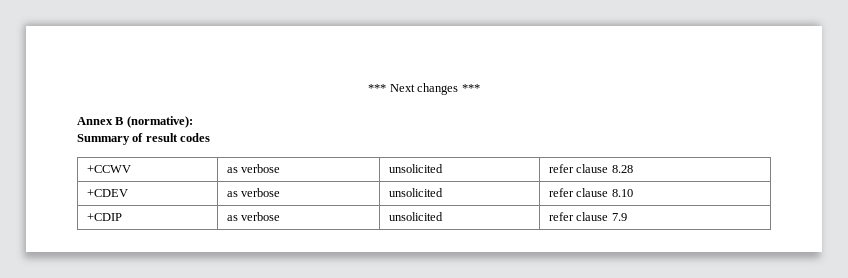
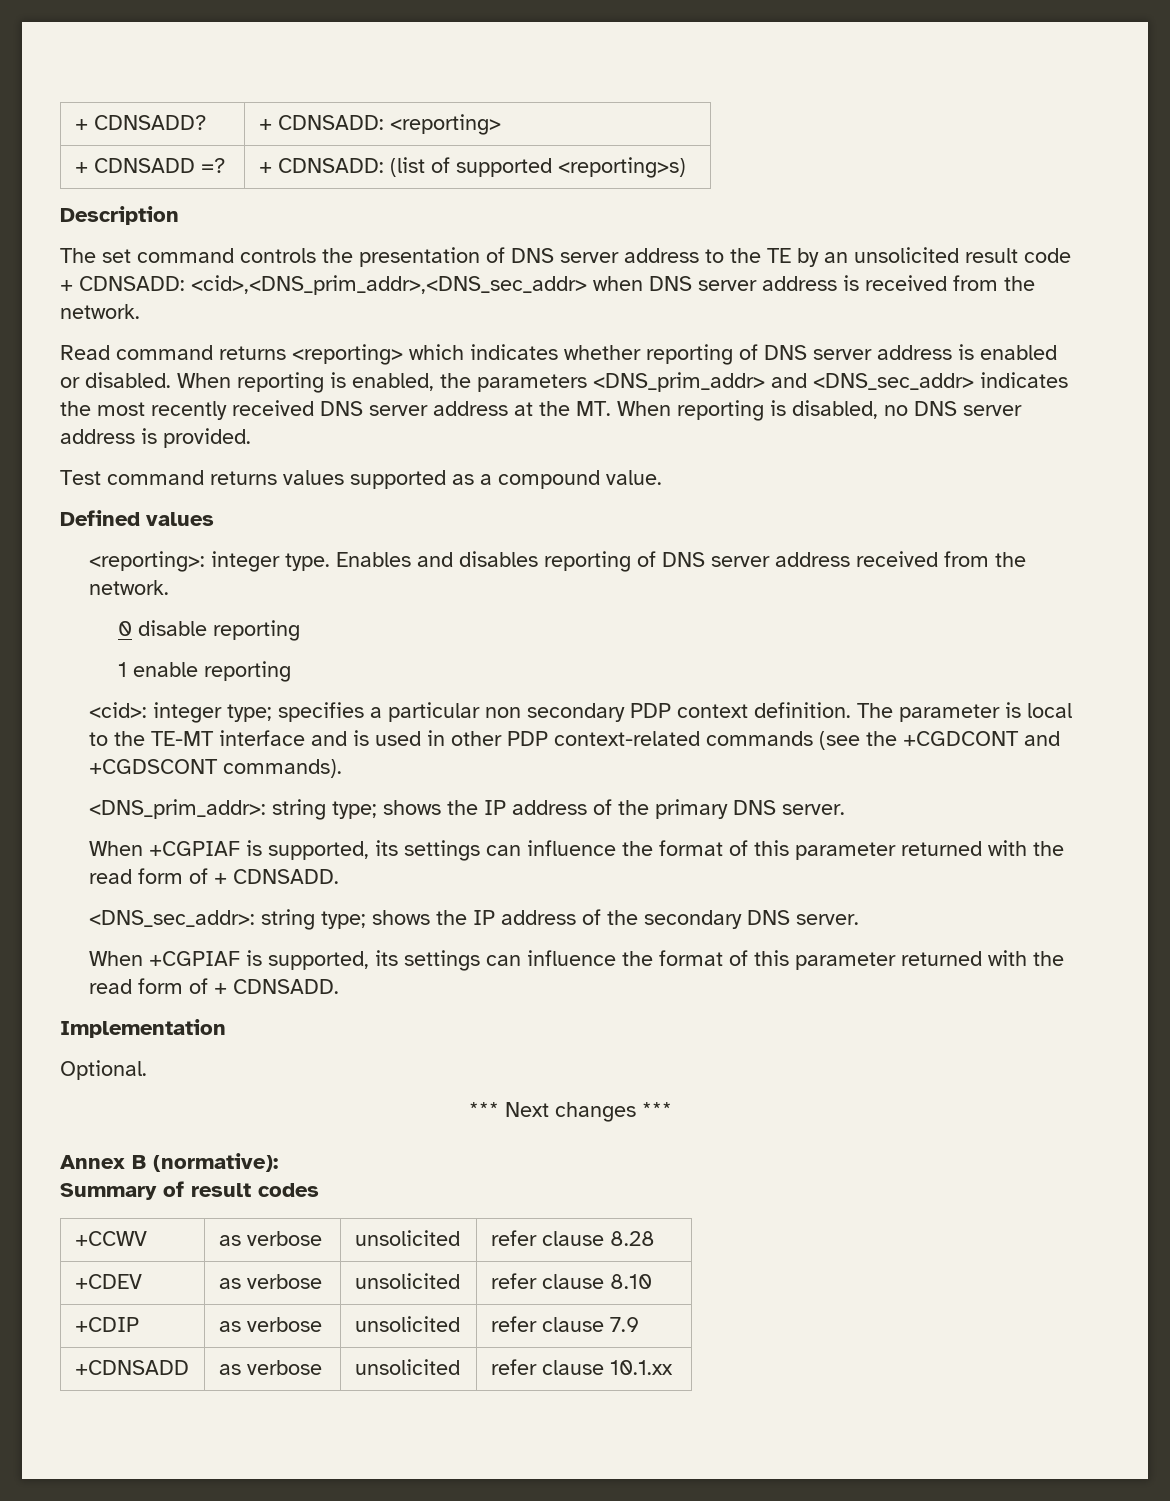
(368, 88) none -> [74,115,206,130] [258,114,501,135] [74,158,225,173] [258,157,686,178] [60,206,179,225] [60,247,1071,267] [60,275,1035,295] [60,304,140,319] [60,344,1057,365] [60,372,1068,393] [60,400,1022,421] [60,428,251,448] [60,470,662,489] [60,510,214,526] [88,551,1026,572] [88,580,169,595] [117,620,300,641] [117,661,291,682] [88,702,1072,723] [88,730,1060,750] [88,759,342,778] [88,799,845,820] [88,840,1064,861] [88,868,339,884] [88,909,859,930] [88,950,1064,971] [88,978,339,994] [60,1019,226,1038] [60,1060,147,1080] + CDNSADD? | + CDNSADD: <reporting> // + CDNSADD =? | + CDNSADD: (list of supported <reporting>s) // Description // The set command controls the presentation of DNS server address to the TE by an unsolicited result code + CDNSADD: <cid>,<DNS_prim_addr>,<DNS_sec_addr> when DNS server address is received from the network. // Read command returns <reporting> which indicates whether reporting of DNS server address is enabled or disabled. When reporting is enabled, the parameters <DNS_prim_addr> and <DNS_sec_addr> indicates the most recently received DNS server address at the MT. When reporting is disabled, no DNS server address is provided. // Test command returns values supported as a compound value. // Defined values // <reporting>: integer type. Enables and disables reporting of DNS server address received from the network. // 0 disable reporting // 1 enable reporting // <cid>: integer type; specifies a particular non secondary PDP context definition. The parameter is local to the TE-MT interface and is used in other PDP context-related commands (see the +CGDCONT and +CGDSCONT commands). // <DNS_prim_addr>: string type; shows the IP address of the primary DNS server. // When +CGPIAF is supported, its settings can influence the format of this parameter returned with the read form of + CDNSADD. // <DNS_sec_addr>: string type; shows the IP address of the secondary DNS server. // When +CGPIAF is supported, its settings can influence the format of this parameter returned with the read form of + CDNSADD. // Implementation // Optional. //
(627, 217) none -> [74,1360,189,1375] [218,1360,322,1375] [354,1359,460,1375] [490,1359,673,1375] // +CDNSADD | as verbose | unsolicited | refer clause 10.1.xx

